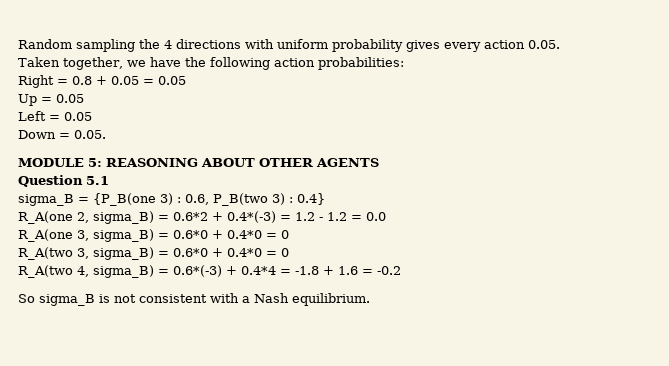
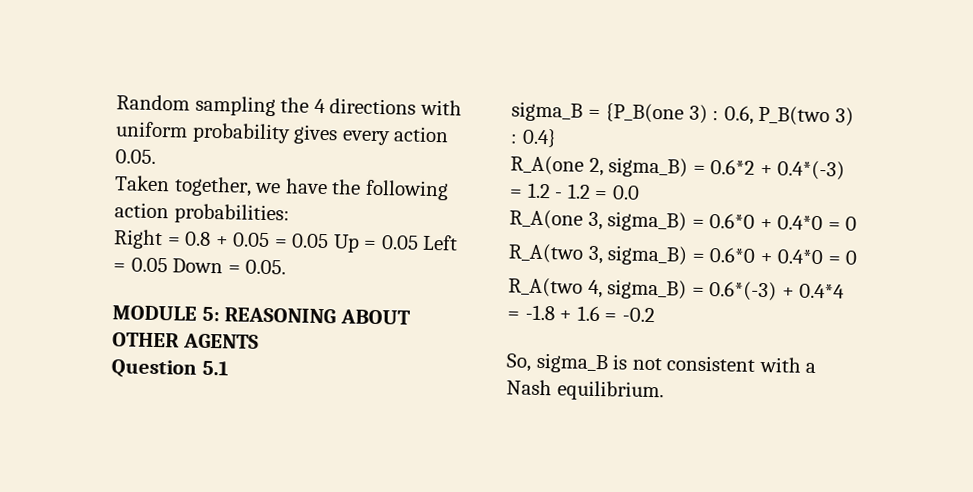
(186, 80) // -> (330, 241) none
(84, 98) // -> (419, 242) none
(92, 116) // -> (168, 265) none
[18,294,35,303] So -> [506,353,532,372] So,

